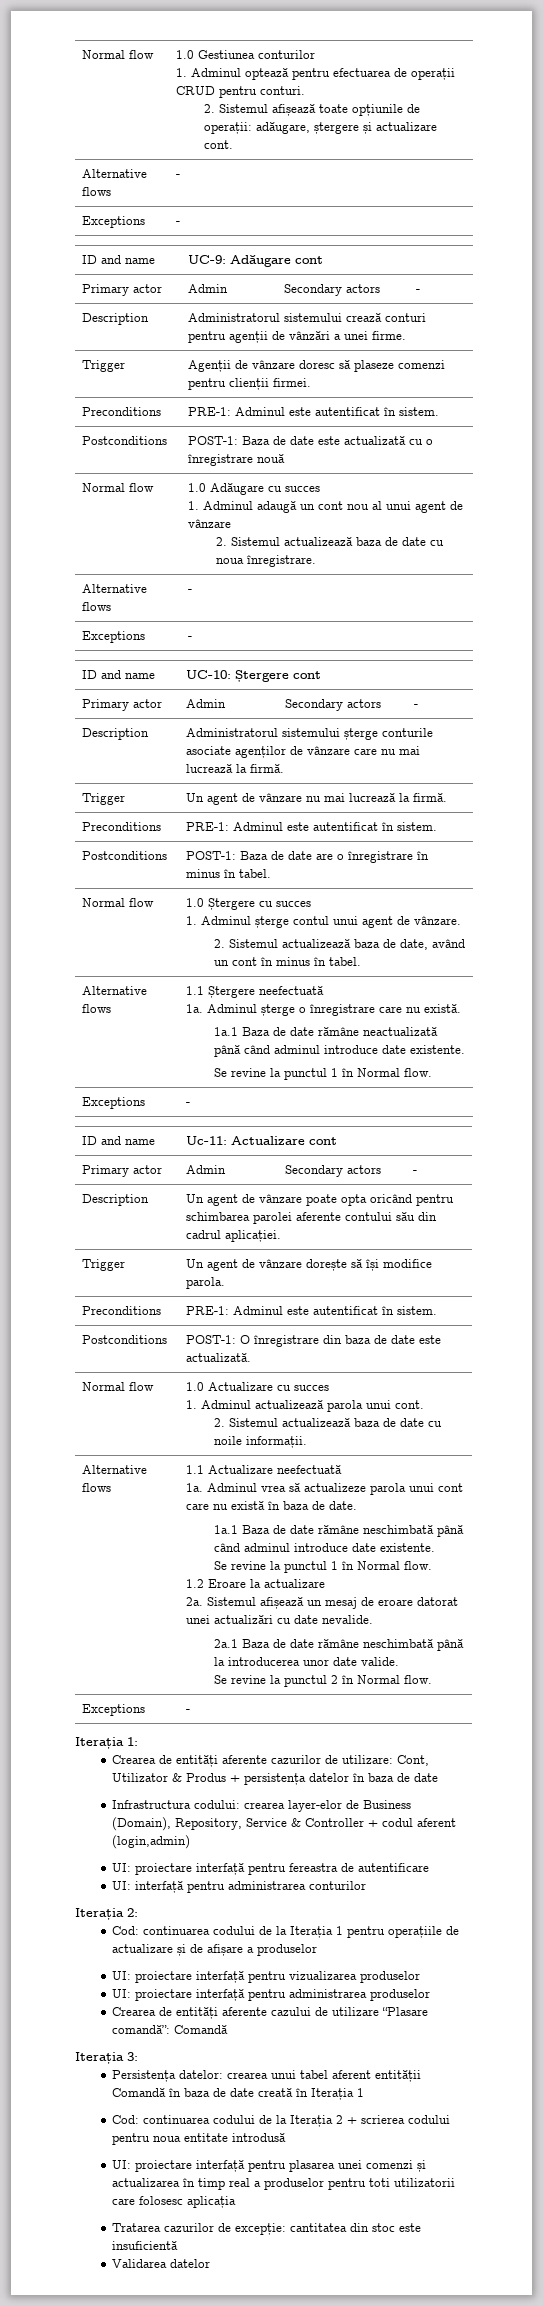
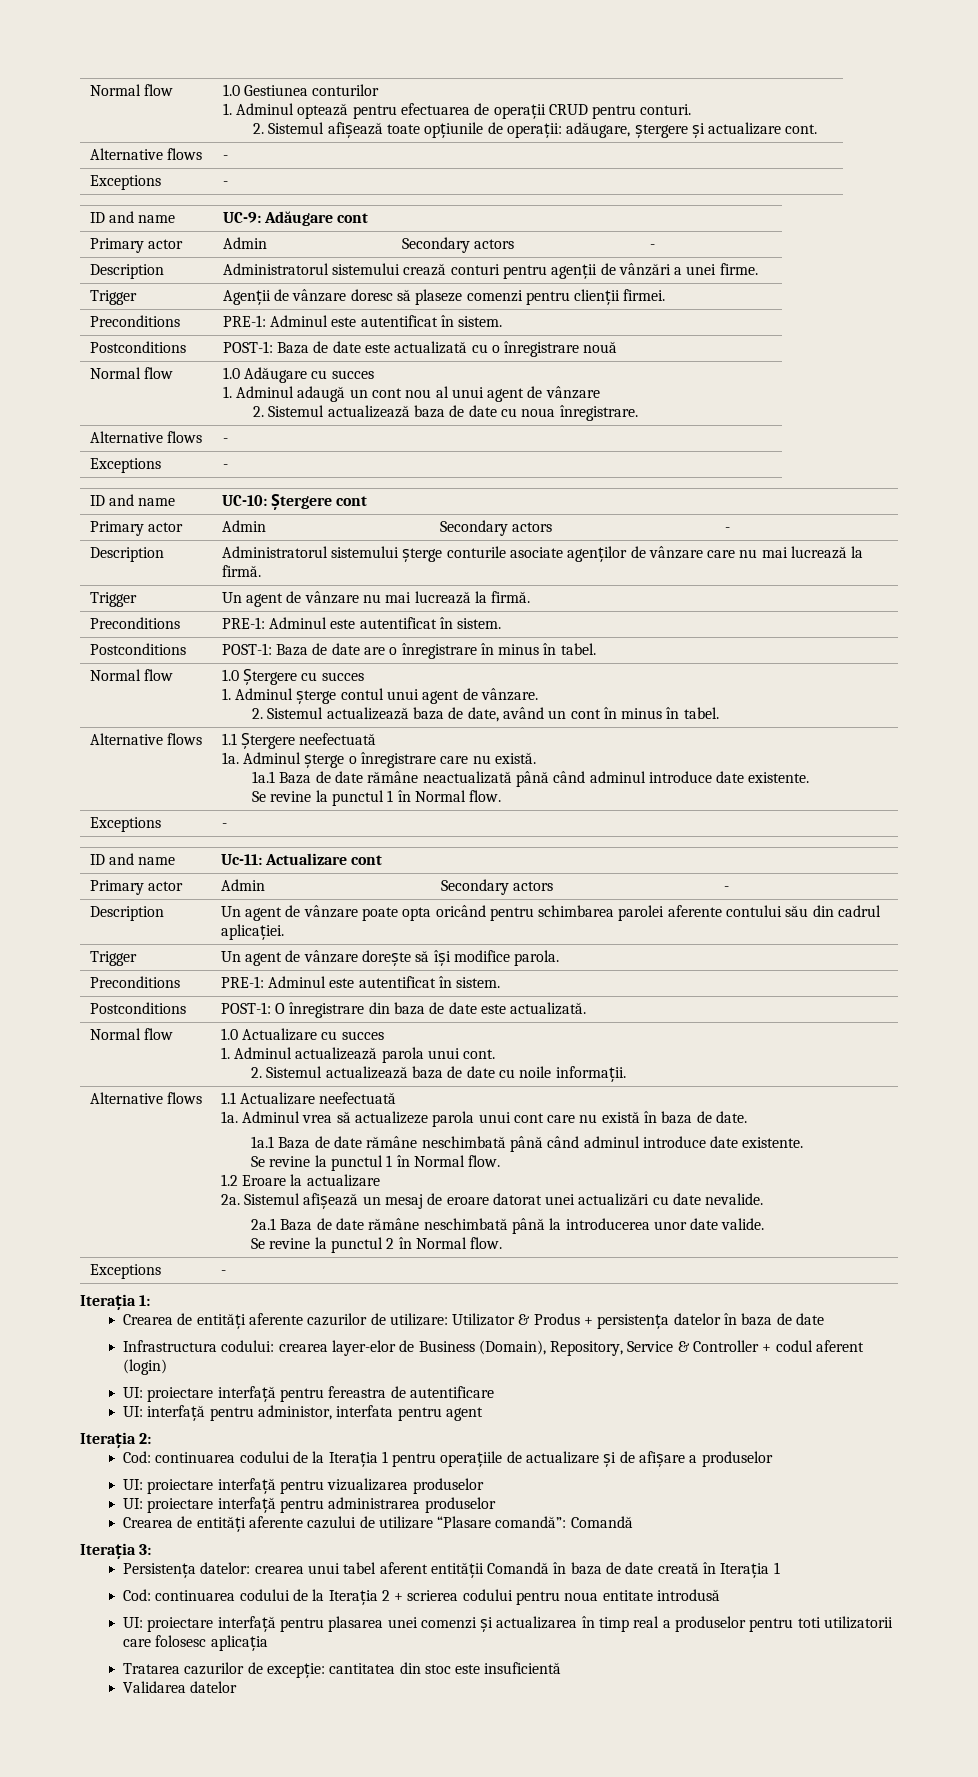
[397,1755,430,1766] Cont, -> (448, 1319) none
[112,1835,191,1849] (login,admin) -> [122,1359,167,1375] (login)
[228,1881,367,1890] administrarea conturilor -> [257,1405,483,1421] administor, interfata pentru agent

